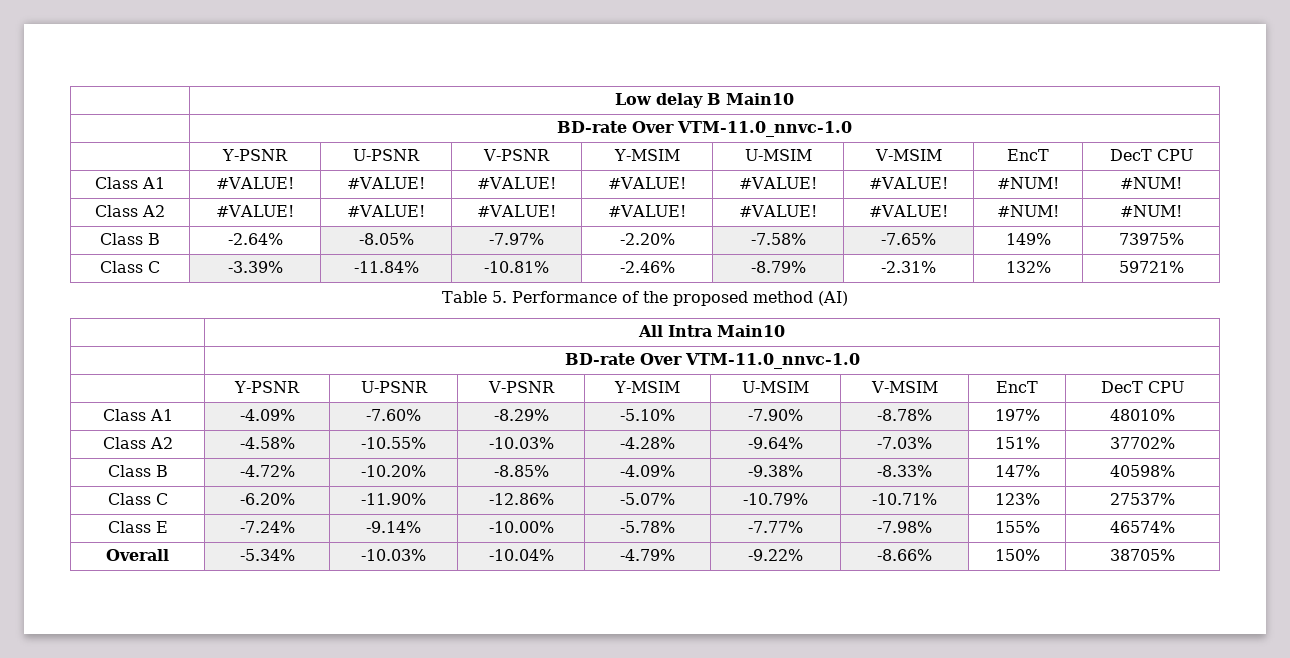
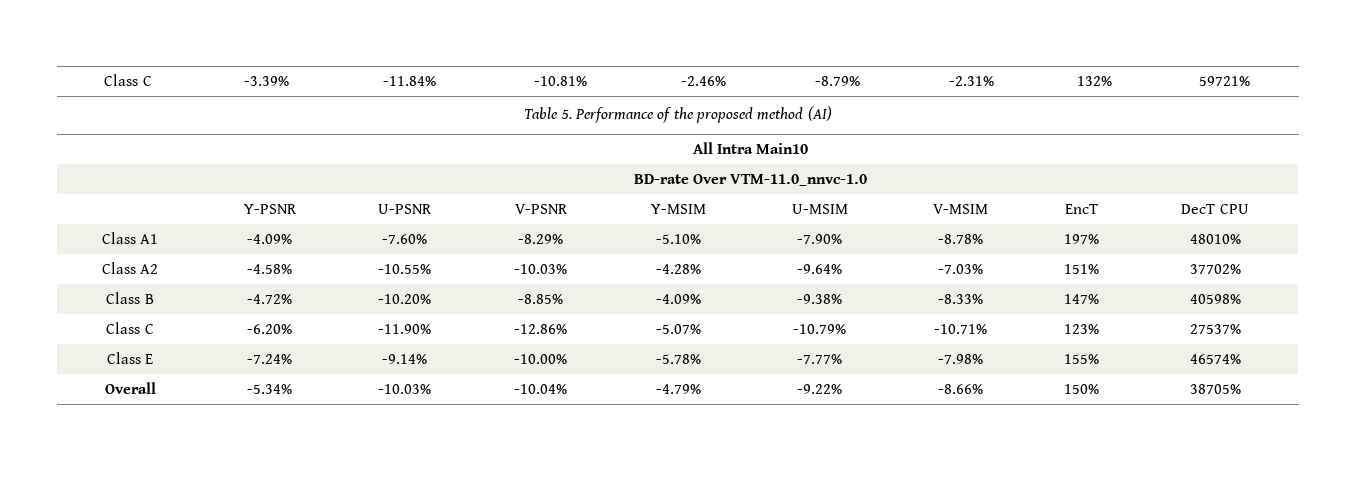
[615,93,794,108] [557,121,852,137] [222,149,289,161] [353,149,421,161] [483,149,551,161] [613,149,680,161] [744,149,812,161] [874,149,942,161] [1007,149,1049,161] [1109,149,1193,161] [95,177,165,189] [215,177,295,189] [346,177,426,189] [477,177,557,189] [607,177,687,189] [738,177,818,189] [869,177,949,189] [997,177,1059,189] [1120,177,1182,189] [95,205,165,217] [215,205,295,217] [346,205,426,217] [477,205,557,217] [607,205,687,217] [738,205,818,217] [869,205,949,217] [997,205,1059,217] [1120,205,1182,217] [100,233,160,245] [227,233,283,245] [358,233,414,245] [489,233,544,245] [619,233,675,245] [750,233,806,245] [881,233,936,245] [1005,233,1051,245] [1118,233,1184,245] | Low delay B Main10 // | BD-rate Over VTM-11.0_nnvc-1.0 // | Y-PSNR | U-PSNR | V-PSNR | Y-MSIM | U-MSIM | V-MSIM | EncT | DecT CPU // Class A1 | #VALUE! | #VALUE! | #VALUE! | #VALUE! | #VALUE! | #VALUE! | #NUM! | #NUM! // Class A2 | #VALUE! | #VALUE! | #VALUE! | #VALUE! | #VALUE! | #VALUE! | #NUM! | #NUM! // Class B | -2.64% | -8.05% | -7.97% | -2.20% | -7.58% | -7.65% | 149% | 73975% // -> (104, 80) none

